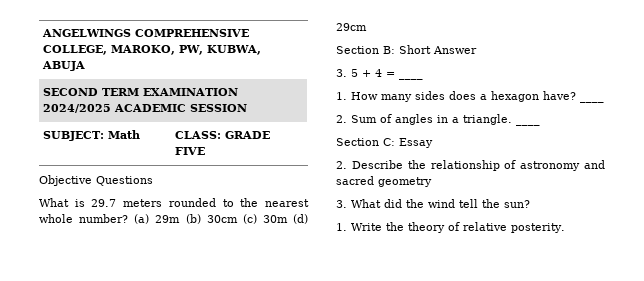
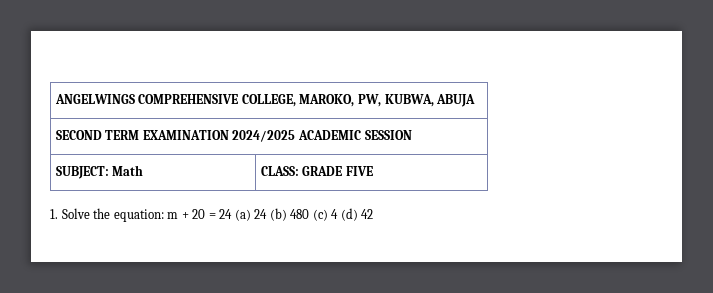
[39,175,153,186] [39,198,309,207] [39,214,308,224] [336,23,367,31] [336,45,477,54] [336,69,395,77] [399,77,423,80] [336,91,576,102] [580,100,604,103] [336,114,540,126] [336,138,433,148] [336,160,605,171] [336,176,432,187] [336,199,530,208] [336,222,565,233] Objective Questions // What is 29.7 meters rounded to the nearest whole number? (a) 29m (b) 30cm (c) 30m (d) 29cm // Section B: Short Answer // 3. 5 + 4 = ____ // 1. How many sides does a hexagon have? ____ // 2. Sum of angles in a triangle. ____ // Section C: Essay // 2. Describe the relationship of astronomy and sacred geometry // 3. What did the wind tell the sun? // 1. Write the theory of relative posterity. -> [50,208,374,222] 1. Solve the equation: m + 20 = 24 (a) 24 (b) 480 (c) 4 (d) 42

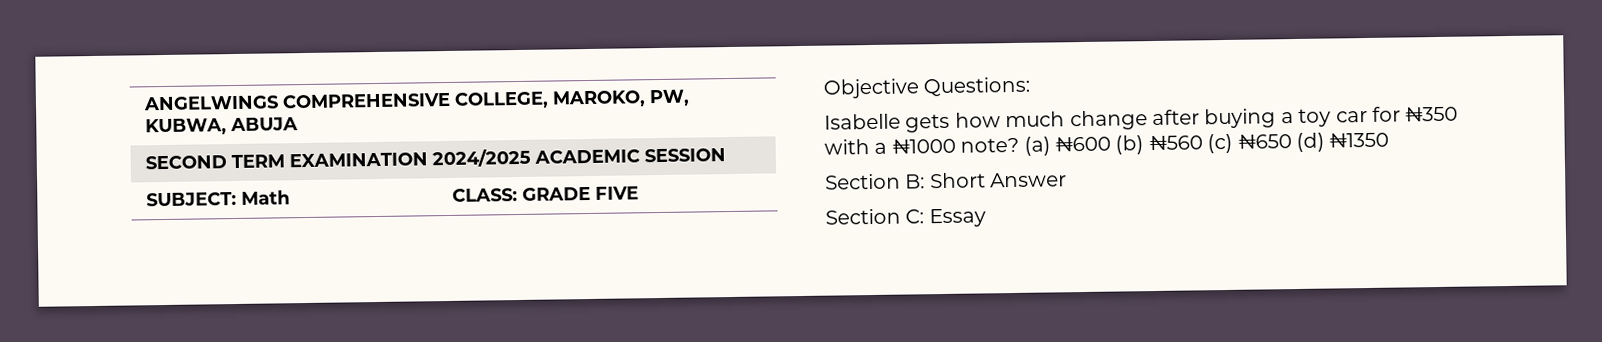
[50,208,374,222] 1. Solve the equation: m + 20 = 24 (a) 24 (b) 480 (c) 4 (d) 42 -> [823,76,1031,99] [824,106,1459,133] [824,132,1390,156] [825,172,1068,190] [825,208,986,228] Objective Questions: // Isabelle gets how much change after buying a toy car for ₦350 with a ₦1000 note? (a) ₦600 (b) ₦560 (c) ₦650 (d) ₦1350 // Section B: Short Answer // Section C: Essay

